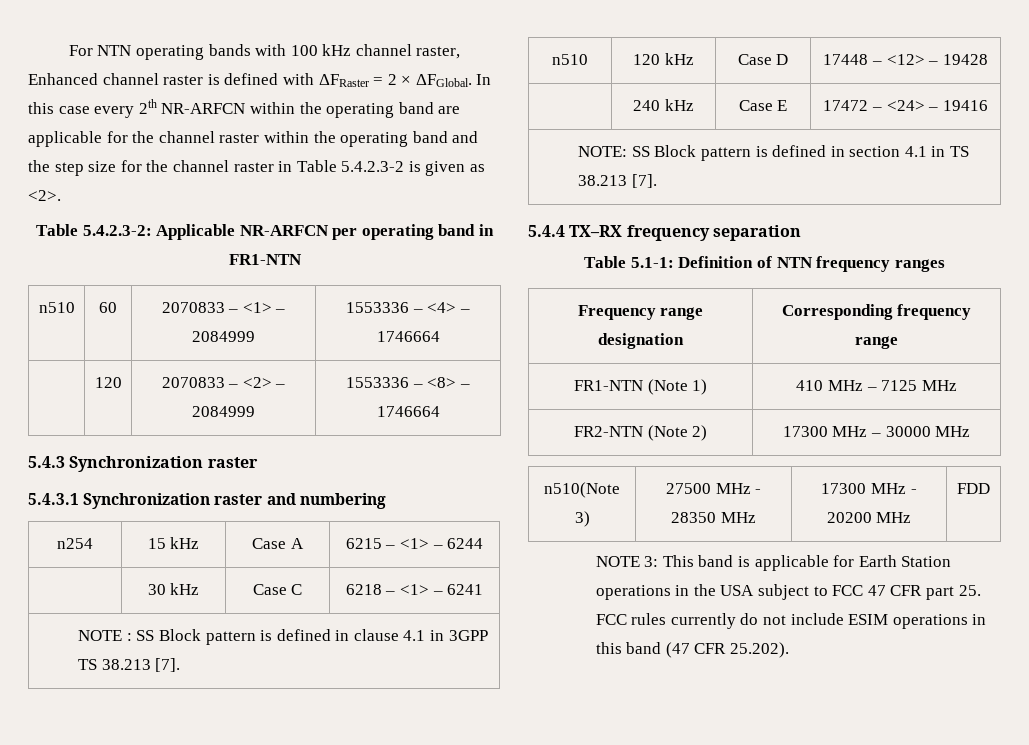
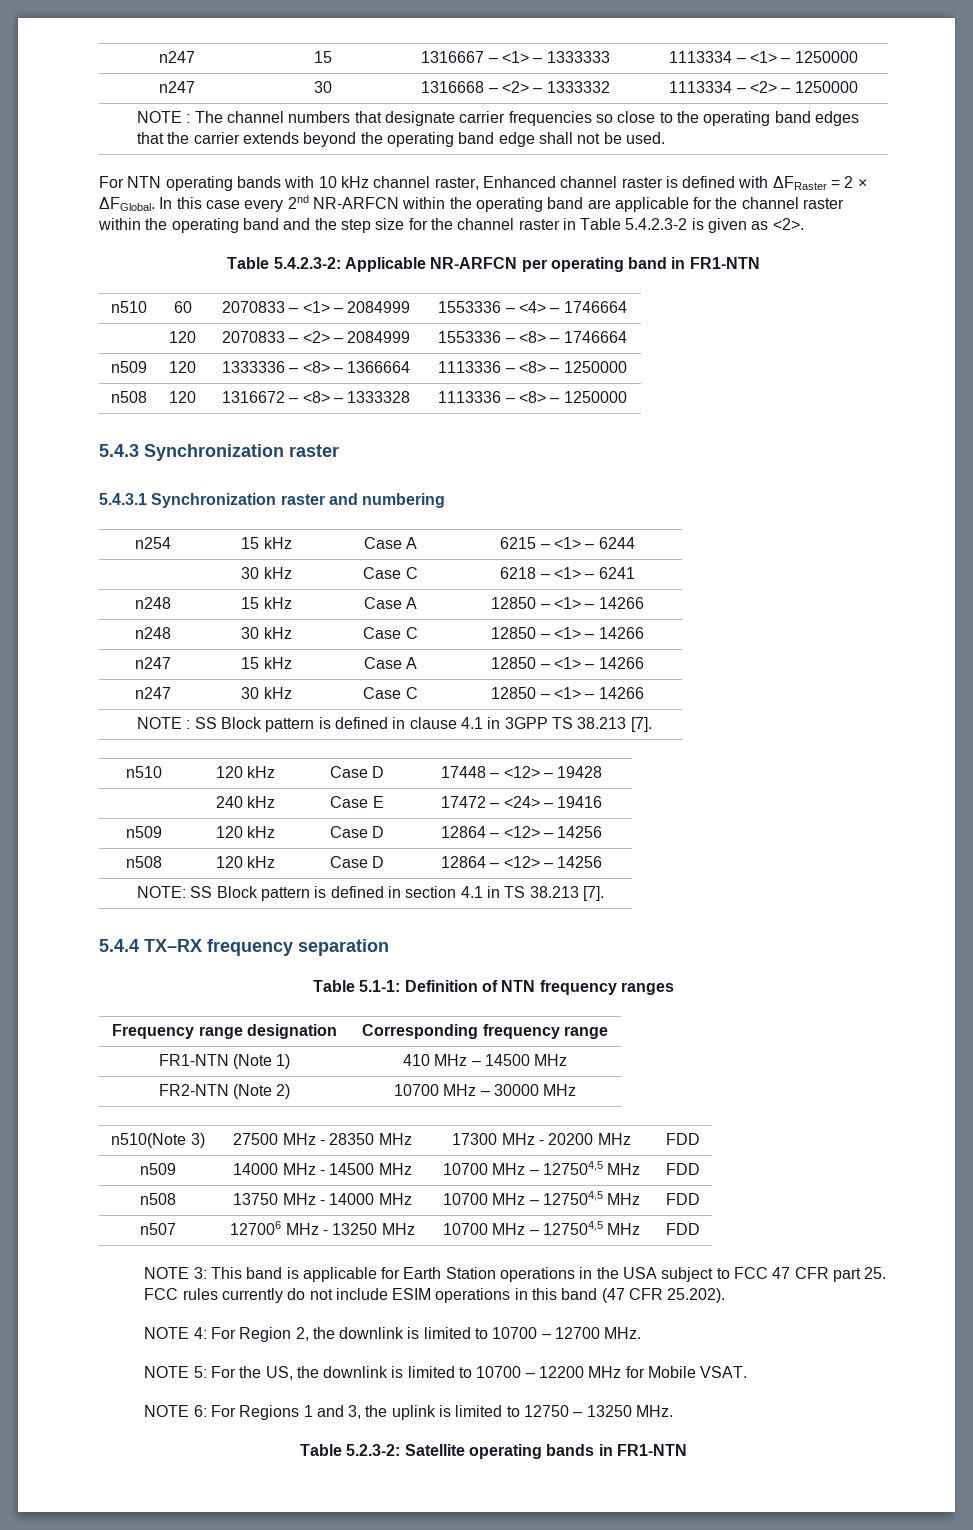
(68, 50) none -> [159,51,195,63] [314,51,332,63] [421,51,610,63] [669,51,858,63] [159,81,195,93] [314,81,332,93] [421,81,610,93] [669,81,858,93] [137,111,859,126] [137,132,665,147] n247 | 15 | 1316667 – <1> – 1333333 | 1113334 – <1> – 1250000 // n247 | 30 | 1316668 – <2> – 1333332 | 1113334 – <2> – 1250000 // NOTE : The channel numbers that designate carrier frequencies so close to the operating band edges that the carrier extends beyond the operating band edge shall not be used. //
[290,45,318,56] 100 -> [318,176,337,188] 10
[138,99,157,114] 2th -> [287,195,309,209] 2nd
(440, 411) none -> [110,361,147,373] [169,361,196,373] [221,361,411,373] [438,361,627,373] [110,391,147,403] [169,391,196,403] [221,391,411,403] [438,391,627,403] // n509 | 120 | 1333336 – <8> – 1366664 | 1113336 – <8> – 1250000 // n508 | 120 | 1316672 – <8> – 1333328 | 1113336 – <8> – 1250000
(484, 589) none -> [134,597,171,609] [241,597,292,609] [363,597,418,609] [491,597,644,609] [134,627,171,639] [241,627,292,639] [363,627,418,639] [491,627,644,639] [134,657,171,669] [241,657,292,669] [363,657,418,669] [491,657,644,669] [134,687,171,699] [241,687,292,699] [363,687,418,699] [491,687,644,699] // n248 | 15 kHz | Case A | 12850 – <1> – 14266 // n248 | 30 kHz | Case C | 12850 – <1> – 14266 // n247 | 15 kHz | Case A | 12850 – <1> – 14266 // n247 | 30 kHz | Case C | 12850 – <1> – 14266
(988, 105) none -> [126,826,162,838] [215,826,276,838] [329,826,385,838] [440,826,603,838] [126,856,162,868] [215,856,276,868] [329,856,385,868] [440,856,603,868] // n509 | 120 kHz | Case D | 12864 – <12> – 14256 // n508 | 120 kHz | Case D | 12864 – <12> – 14256
[881,380,918,391] 7125 -> [484,1054,530,1066] 14500
[782,426,828,437] 17300 -> [393,1084,439,1096] 10700
(990, 488) none -> [140,1163,176,1175] [233,1163,412,1175] [442,1161,641,1175] [666,1163,700,1175] [140,1193,176,1205] [233,1193,412,1205] [442,1191,641,1205] [666,1193,700,1205] [140,1223,176,1235] [230,1221,415,1235] [442,1221,641,1235] [666,1223,700,1235] // n509 | 14000 MHz - 14500 MHz | 10700 MHz – 127504,5 MHz | FDD // n508 | 13750 MHz - 14000 MHz | 10700 MHz – 127504,5 MHz | FDD // n507 | 127006 MHz - 13250 MHz | 10700 MHz – 127504,5 MHz | FDD
(789, 650) none -> [144,1327,642,1342] [144,1366,748,1380] [144,1405,674,1420] [300,1444,687,1459] // NOTE 4: For Region 2, the downlink is limited to 10700 – 12700 MHz. // NOTE 5: For the US, the downlink is limited to 10700 – 12200 MHz for Mobile VSAT. // NOTE 6: For Regions 1 and 3, the uplink is limited to 12750 – 13250 MHz. // Table 5.2.3-2: Satellite operating bands in FR1-NTN

